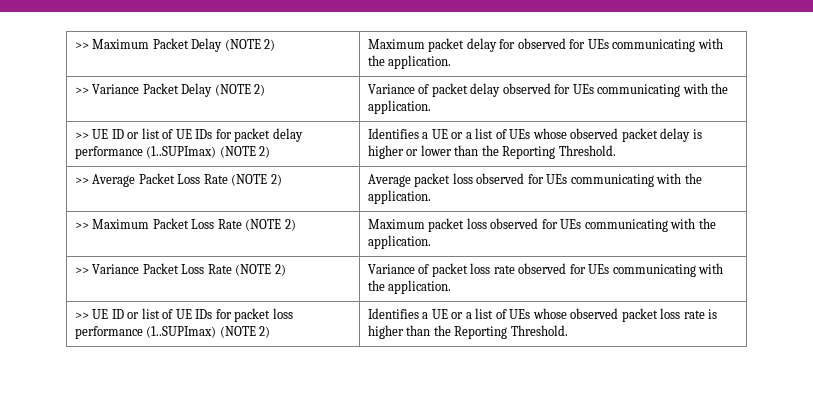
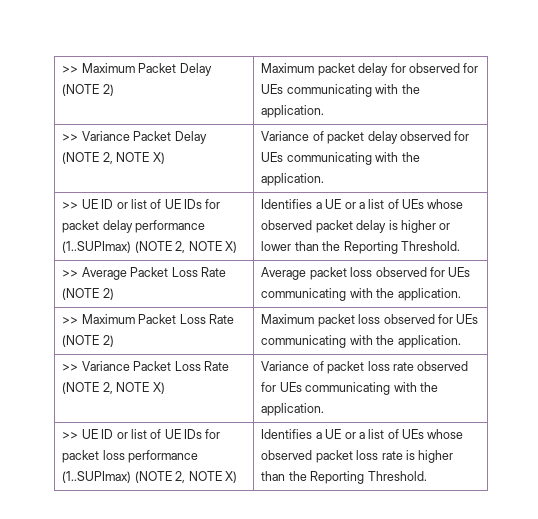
[254,84,266,96] 2) -> [102,152,165,164] 2, NOTE X)
[259,146,271,158] 2) -> [175,241,237,253] 2, NOTE X)
[274,264,286,276] 2) -> [102,382,165,394] 2, NOTE X)
[259,326,271,338] 2) -> [175,471,237,483] 2, NOTE X)

